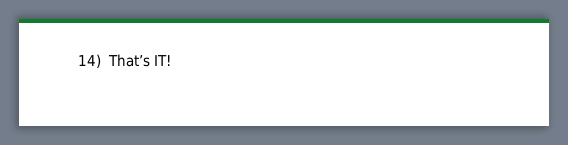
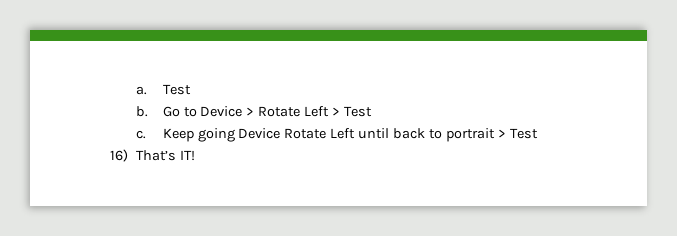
[78,54,102,68] 14) -> [136,84,191,95] [136,106,373,117] [136,128,538,142] [110,149,129,162] a. Test // b. Go to Device > Rotate Left > Test // c. Keep going Device Rotate Left until back to portrait > Test // 16)

